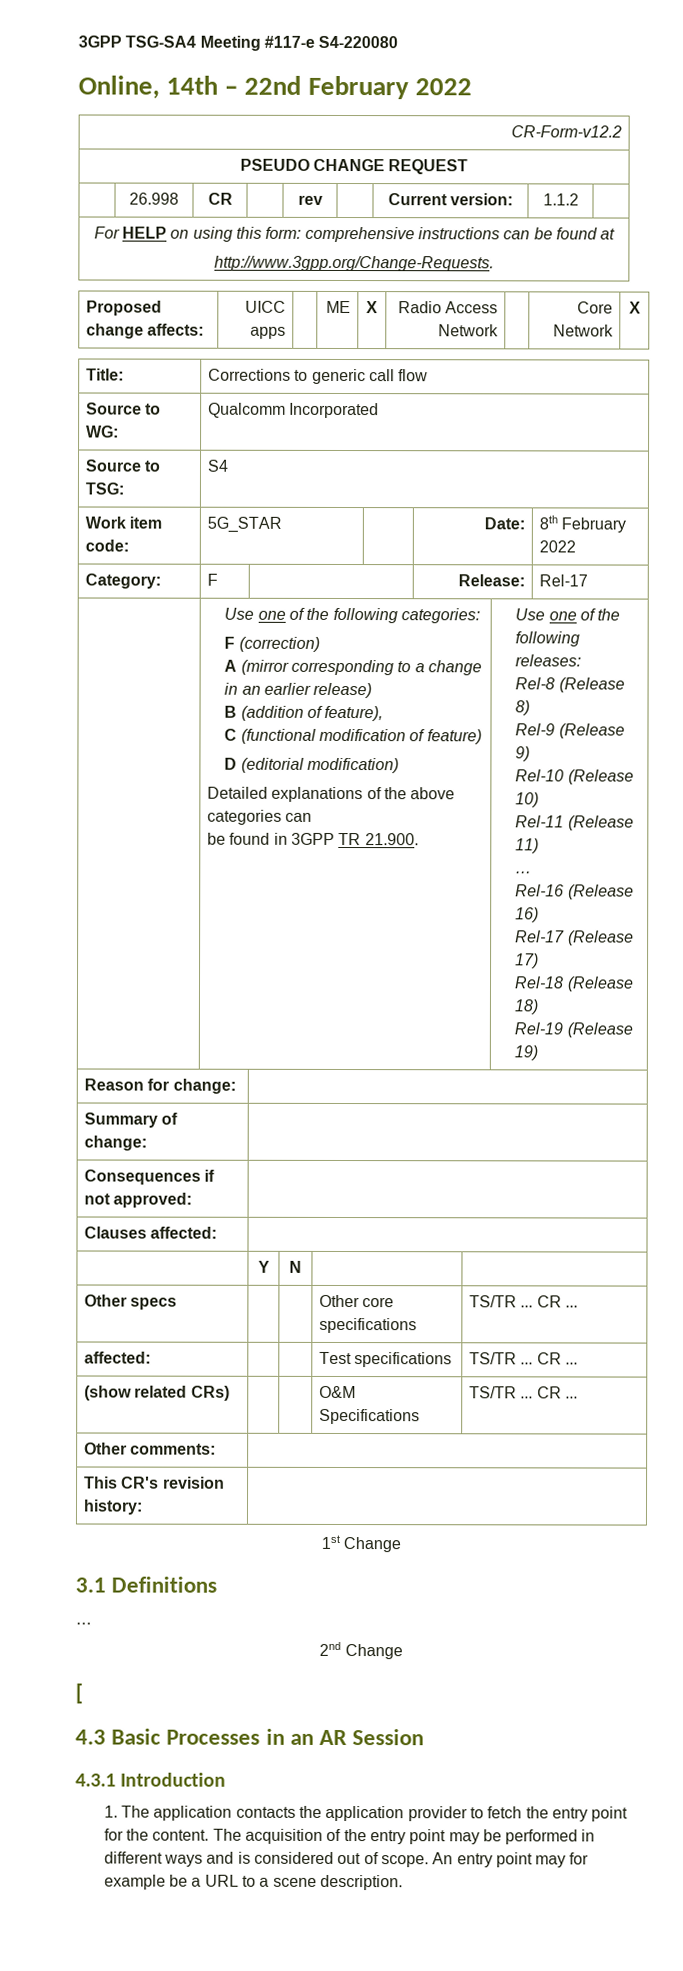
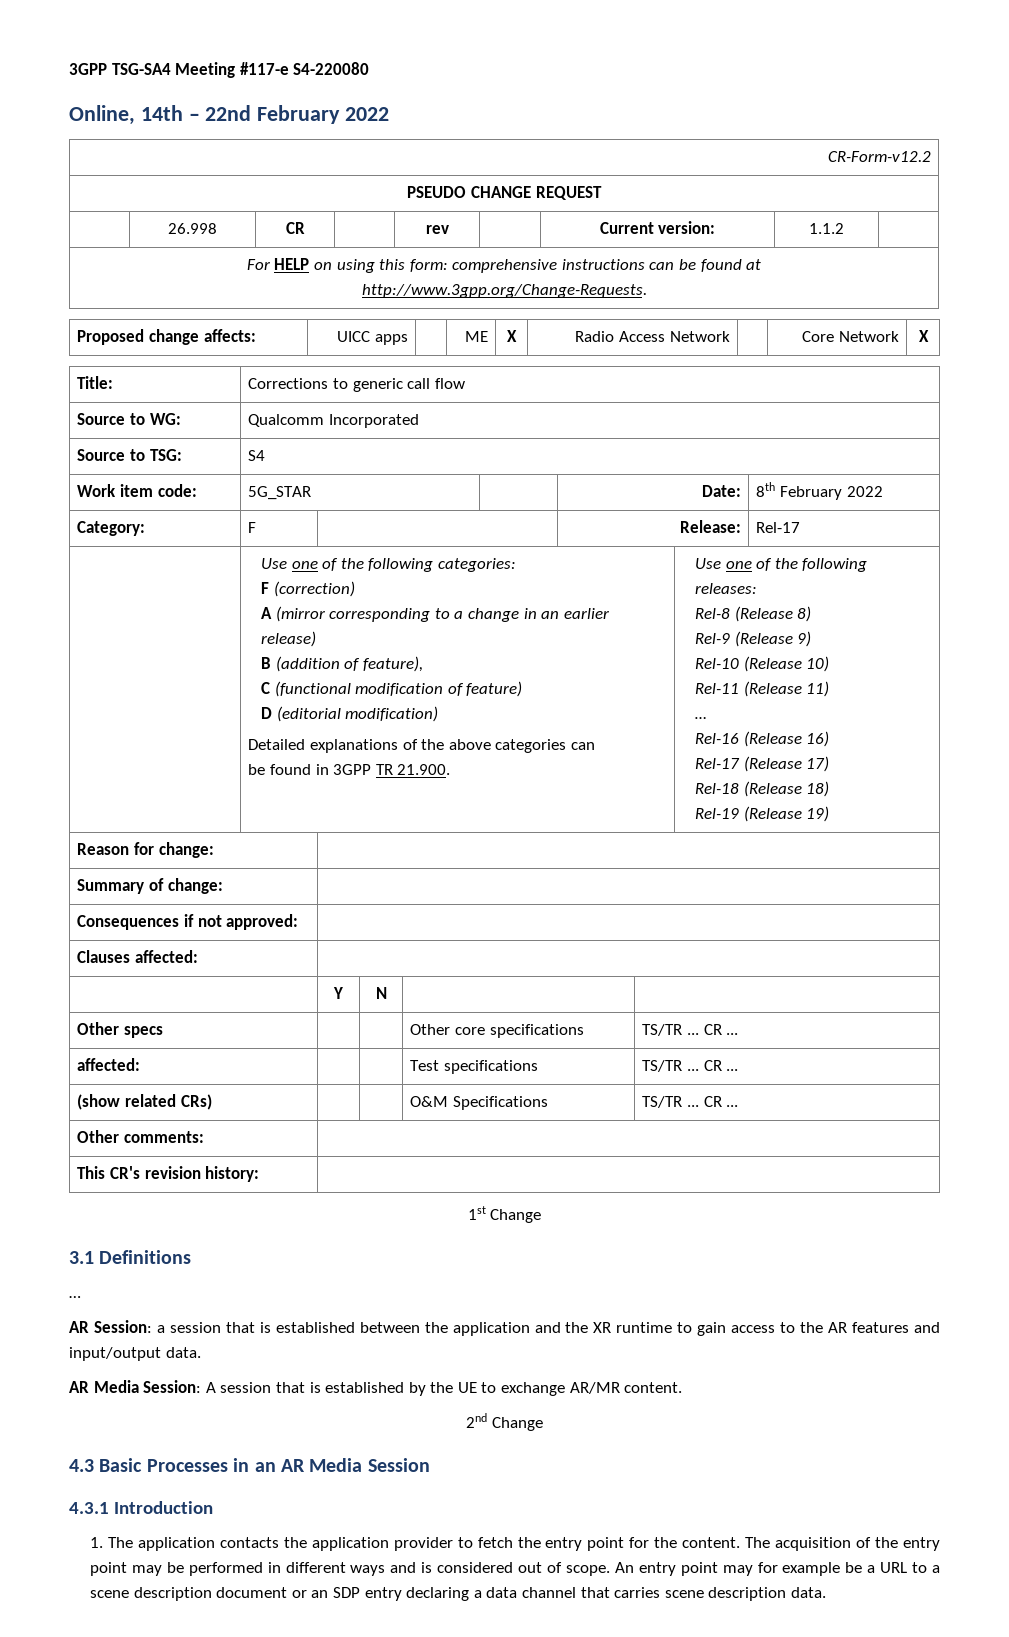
(92, 1623) none -> [69,1320,941,1336] [69,1347,201,1361] [69,1380,683,1396] // AR Session: a session that is established between the application and the XR runtime to gain access to the AR features and input/output data. // AR Media Session: A session that is established by the UE to exchange AR/MR content.
[75,1683,83,1704] // [ -> (543, 1424) none
(348, 1737) none -> [309,1458,363,1472] Media
[319,1874,403,1891] description. -> [133,1587,826,1601] description document or an SDP entry declaring a data channel that carries scene description data.

